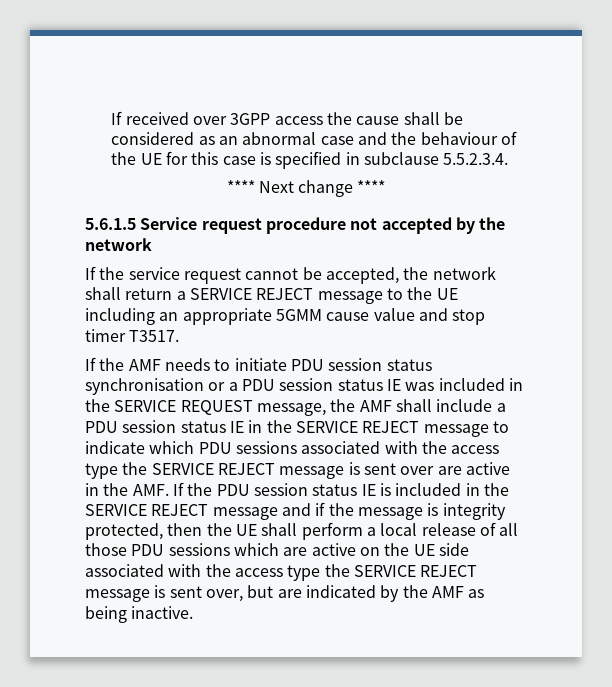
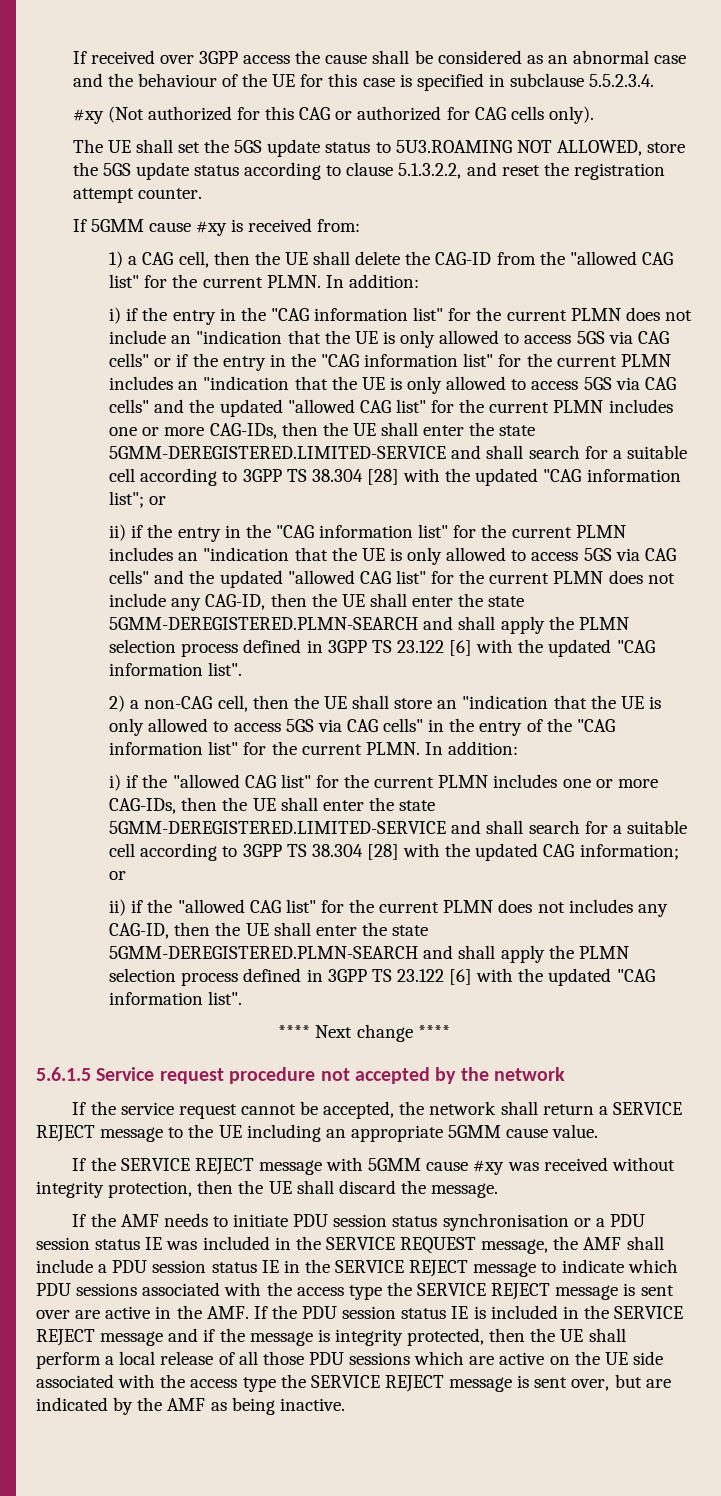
(509, 159) none -> [72,106,595,124] [72,139,686,157] [72,162,666,180] [72,188,202,203] [72,218,361,236] [109,251,673,268] [109,274,419,288] [109,307,692,325] [109,330,669,348] [109,353,671,371] [109,376,676,394] [109,399,673,417] [109,422,536,439] [109,445,687,459] [109,468,681,486] [109,491,167,508] [109,524,626,542] [109,547,676,565] [109,570,675,588] [109,593,525,611] [109,616,629,634] [109,639,655,657] [109,662,243,676] [109,695,661,712] [109,718,615,736] [109,741,519,755] [109,774,658,791] [109,797,436,814] [109,820,687,834] [109,843,679,861] [109,871,127,880] [109,899,668,917] [109,922,429,939] [109,945,629,963] [109,968,655,986] [109,991,243,1005] // #xy (Not authorized for this CAG or authorized for CAG cells only). // The UE shall set the 5GS update status to 5U3.ROAMING NOT ALLOWED, store the 5GS update status according to clause 5.1.3.2.2, and reset the registration attempt counter. // If 5GMM cause #xy is received from: // 1) a CAG cell, then the UE shall delete the CAG-ID from the "allowed CAG list" for the current PLMN. In addition: // i) if the entry in the "CAG information list" for the current PLMN does not include an "indication that the UE is only allowed to access 5GS via CAG cells" or if the entry in the "CAG information list" for the current PLMN includes an "indication that the UE is only allowed to access 5GS via CAG cells" and the updated "allowed CAG list" for the current PLMN includes one or more CAG-IDs, then the UE shall enter the state 5GMM-DEREGISTERED.LIMITED-SERVICE and shall search for a suitable cell according to 3GPP TS 38.304 [28] with the updated "CAG information list"; or // ii) if the entry in the "CAG information list" for the current PLMN includes an "indication that the UE is only allowed to access 5GS via CAG cells" and the updated "allowed CAG list" for the current PLMN does not include any CAG-ID, then the UE shall enter the state 5GMM-DEREGISTERED.PLMN-SEARCH and shall apply the PLMN selection process defined in 3GPP TS 23.122 [6] with the updated "CAG information list". // 2) a non-CAG cell, then the UE shall store an "indication that the UE is only allowed to access 5GS via CAG cells" in the entry of the "CAG information list" for the current PLMN. In addition: // i) if the "allowed CAG list" for the current PLMN includes one or more CAG-IDs, then the UE shall enter the state 5GMM-DEREGISTERED.LIMITED-SERVICE and shall search for a suitable cell according to 3GPP TS 38.304 [28] with the updated CAG information; or // ii) if the "allowed CAG list" for the current PLMN does not includes any CAG-ID, then the UE shall enter the state 5GMM-DEREGISTERED.PLMN-SEARCH and shall apply the PLMN selection process defined in 3GPP TS 23.122 [6] with the updated "CAG information list".
[373,308,486,325] [85,329,180,342] value and stop timer T3517. -> [552,1124,599,1138] [72,1157,675,1175] [36,1180,499,1198] value. // If the SERVICE REJECT message with 5GMM cause #xy was received without integrity protection, then the UE shall discard the message.

